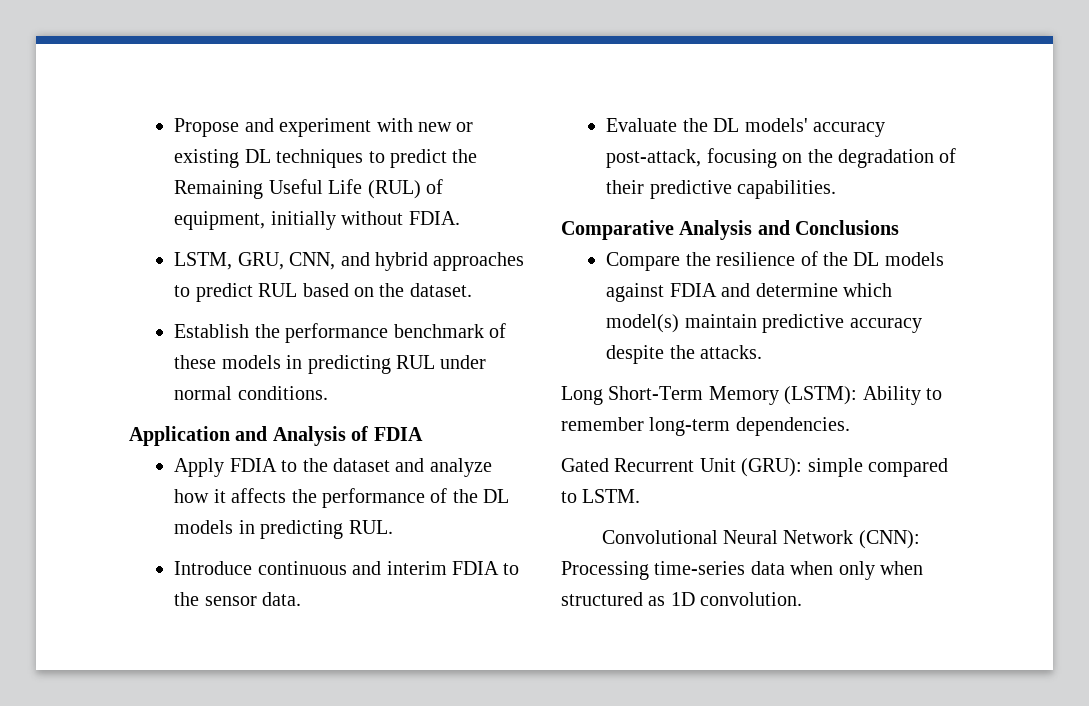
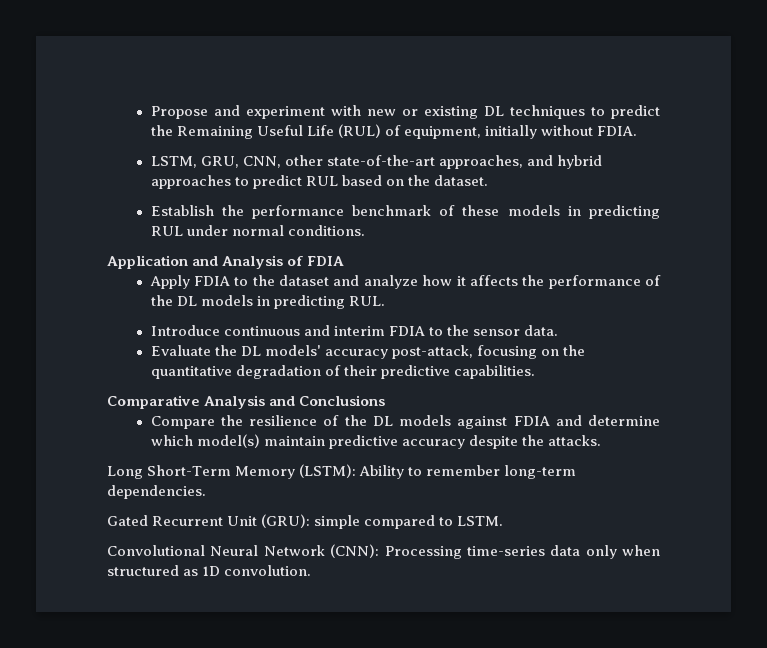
(336, 261) none -> [284,155,523,169] other state-of-the-art approaches,
(833, 156) none -> [150,366,232,379] quantitative
[790,561,834,575] when -> (581, 550) none

